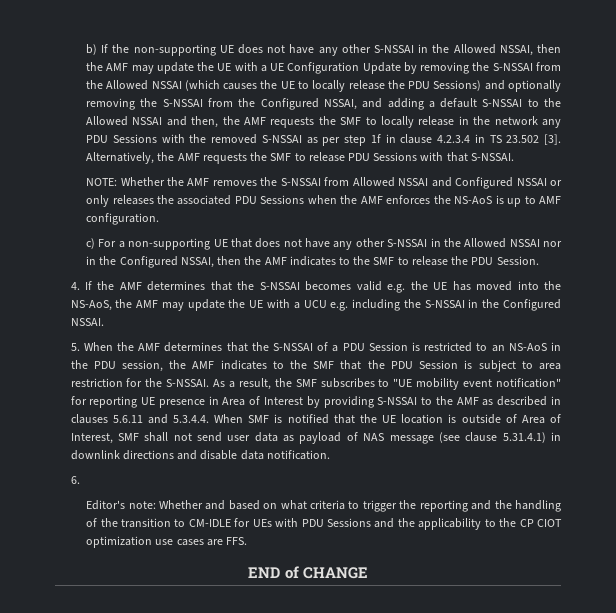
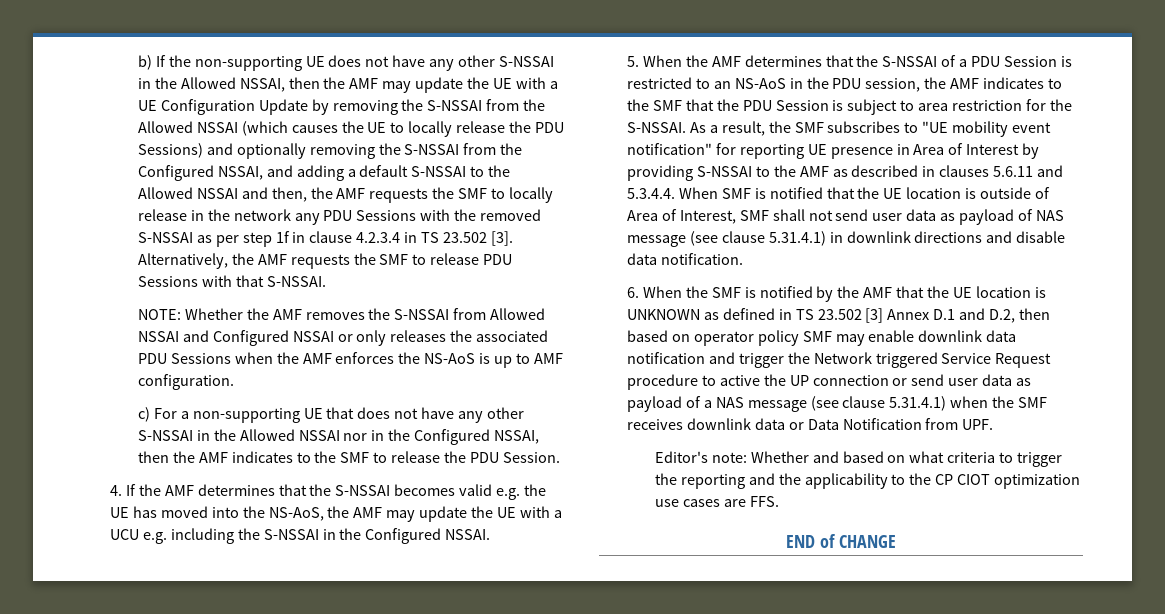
(80, 480) none -> [642,286,1046,302] [626,308,1050,323] [626,330,1017,346] [626,352,1052,368] [626,374,1032,390] [626,396,1048,412] [626,418,994,430] When the SMF is notified by the AMF that the UE location is UNKNOWN as defined in TS 23.502 [3] Annex D.1 and D.2, then based on operator policy SMF may enable downlink data notification and trigger the Network triggered Service Request procedure to active the UP connection or send user data as payload of a NAS message (see clause 5.31.4.1) when the SMF receives downlink data or Data Notification from UPF.
[515,500,561,512] [86,518,415,528] handling of the transition to CM-IDLE for UEs with PDU Sessions and the -> (801, 479) none

